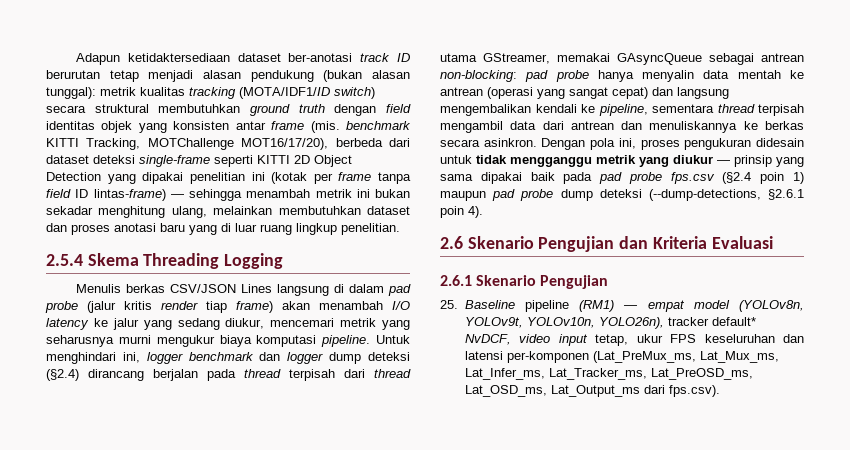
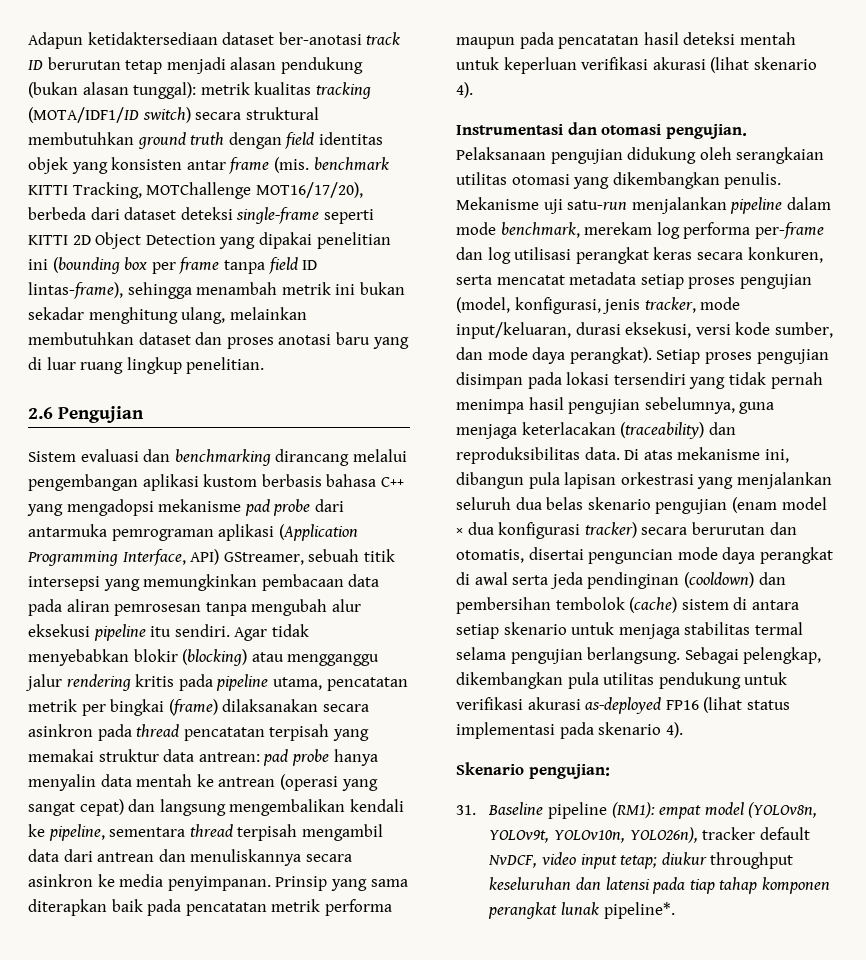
[271,172,308,184] (kotak -> [52,257,148,274] (bounding box
[93,189,184,201] lintas-frame) — -> [28,282,123,299] lintas-frame),
[46,253,284,269] [75,284,411,296] [45,301,410,313] [46,318,410,330] [46,335,410,347] [46,352,410,364] [46,369,411,381] [440,53,804,65] [440,70,517,82] 2.5.4 Skema Threading Logging // Menulis berkas CSV/JSON Lines langsung di dalam pad probe (jalur kritis render tiap frame) akan menambah I/O latency ke jalur yang sedang diukur, mencemari metrik yang seharusnya murni mengukur biaya komputasi pipeline. Untuk menghindari ini, logger benchmark dan logger dump deteksi (§2.4) dirancang berjalan pada thread terpisah dari thread utama GStreamer, memakai GAsyncQueue sebagai antrean non-blocking: -> [28,406,144,423] [28,449,407,466] [28,474,404,491] [27,499,344,516] [28,524,358,541] [27,549,395,566] [28,574,380,591] [28,599,361,616] [28,624,309,641] [28,649,380,666] [25,674,408,691] [28,699,369,716] [28,724,369,741] [28,749,260,762] 2.6 Pengujian // Sistem evaluasi dan benchmarking dirancang melalui pengembangan aplikasi kustom berbasis bahasa C++ yang mengadopsi mekanisme pad probe dari antarmuka pemrograman aplikasi (Application Programming Interface, API) GStreamer, sebuah titik intersepsi yang memungkinkan pembacaan data pada aliran pemrosesan tanpa mengubah alur eksekusi pipeline itu sendiri. Agar tidak menyebabkan blokir (blocking) atau mengganggu jalur rendering kritis pada pipeline utama, pencatatan metrik per bingkai (frame) dilaksanakan secara asinkron pada thread pencatatan terpisah yang memakai struktur data antrean:
[743,121,804,130] [440,138,804,150] [440,155,772,167] ke berkas secara asinkron. Dengan pola ini, proses pengukuran didesain untuk tidak mengganggu metrik yang diukur — prinsip -> [305,854,352,862] [28,874,328,891] secara asinkron ke media penyimpanan. Prinsip
[480,172,522,184] dipakai -> [28,899,107,916] diterapkan
[599,172,804,184] [440,189,804,201] [440,206,483,218] [440,236,773,252] [440,275,609,289] [440,300,639,312] pad probe fps.csv (§2.4 poin 1) maupun pad probe dump deteksi (--dump-detections, §2.6.1 poin 4). // 2.6 Skenario Pengujian dan Kriteria Evaluasi // 2.6.1 Skenario Pengujian // 25. Baseline pipeline (RM1) — -> [185,899,392,916] [456,32,796,49] [456,57,817,74] [456,82,473,98] [456,122,747,139] [456,147,825,164] [456,172,782,189] [456,197,831,214] [456,222,824,239] [456,247,823,264] [456,272,812,289] [456,297,741,314] [456,322,833,339] [456,347,829,364] [456,372,823,389] [456,397,775,414] [456,422,736,439] [456,447,789,464] [456,472,832,489] [456,497,827,514] [456,522,797,539] [456,547,833,564] [456,572,786,589] [456,597,799,614] [456,622,803,639] [456,647,822,664] [456,672,788,689] [456,697,790,714] [456,722,683,739] [456,762,610,779] [456,802,655,819] pencatatan metrik performa maupun pada pencatatan hasil deteksi mentah untuk keperluan verifikasi akurasi (lihat skenario 4). // Instrumentasi dan otomasi pengujian. Pelaksanaan pengujian didukung oleh serangkaian utilitas otomasi yang dikembangkan penulis. Mekanisme uji satu-run menjalankan pipeline dalam mode benchmark, merekam log performa per-frame dan log utilisasi perangkat keras secara konkuren, serta mencatat metadata setiap proses pengujian (model, konfigurasi, jenis tracker, mode input/keluaran, durasi eksekusi, versi kode sumber, dan mode daya perangkat). Setiap proses pengujian disimpan pada lokasi tersendiri yang tidak pernah menimpa hasil pengujian sebelumnya, guna menjaga keterlacakan (traceability) dan reproduksibilitas data. Di atas mekanisme ini, dibangun pula lapisan orkestrasi yang menjalankan seluruh dua belas skenario pengujian (enam model × dua konfigurasi tracker) secara berurutan dan otomatis, disertai penguncian mode daya perangkat di awal serta jeda pendinginan (cooldown) dan pembersihan tembolok (cache) sistem di antara setiap skenario untuk menjaga stabilitas termal selama pengujian berlangsung. Sebagai pelengkap, dikembangkan pula utilitas pendukung untuk verifikasi akurasi as-deployed FP16 (lihat status implementasi pada skenario 4). // Skenario pengujian: // 31. Baseline pipeline (RM1):
[711,317,756,326] default* -> [759,827,810,840] default
[595,334,804,346] [464,351,779,363] [464,368,753,380] [464,385,720,397] tetap, ukur FPS keseluruhan dan latensi per-komponen (Lat_PreMux_ms, Lat_Mux_ms, Lat_Infer_ms, Lat_Tracker_ms, Lat_PreOSD_ms, Lat_OSD_ms, Lat_Output_ms dari fps.csv). -> [620,852,794,869] [489,877,830,894] [488,902,675,919] tetap; diukur throughput keseluruhan dan latensi pada tiap tahap komponen perangkat lunak pipeline*.

